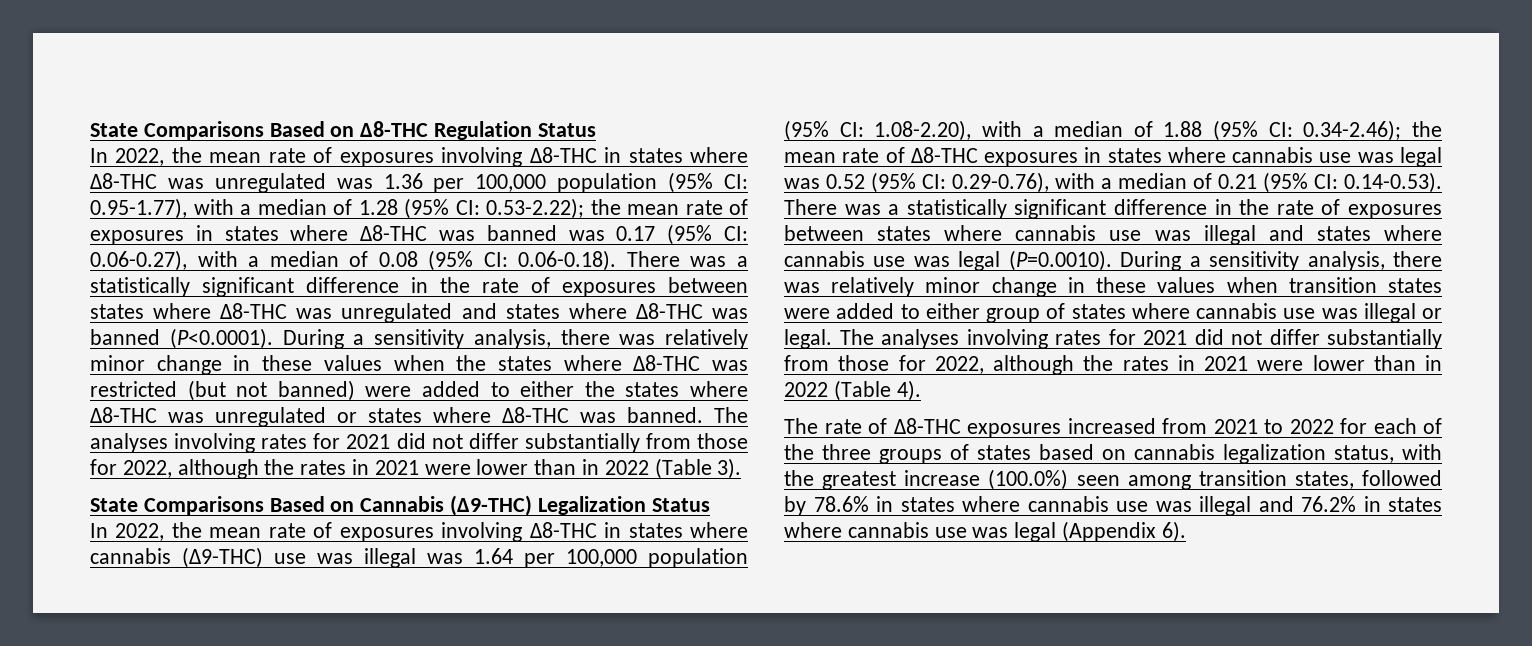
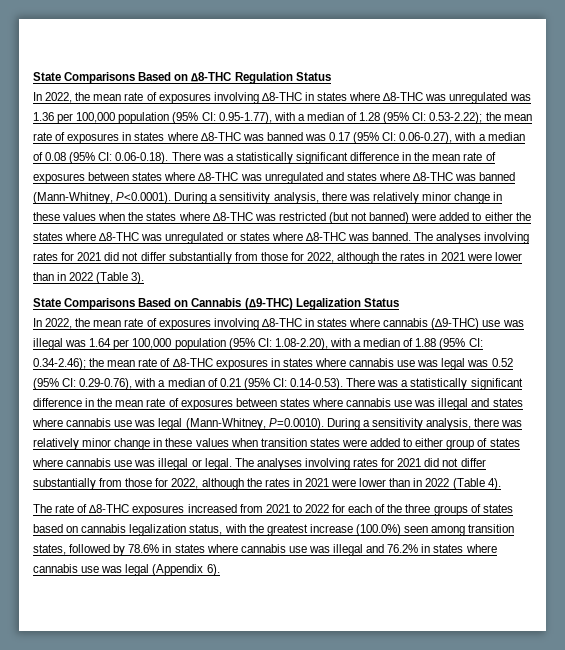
(470, 285) none -> [432,154,461,161] mean
[169,328,273,349] (P<0.0001). -> [33,192,172,204] (Mann-Whitney, P<0.0001).
(1270, 207) none -> [115,400,144,407] mean
[1008,250,1112,271] (P=0.0010). -> [185,418,324,430] (Mann-Whitney, P=0.0010).

